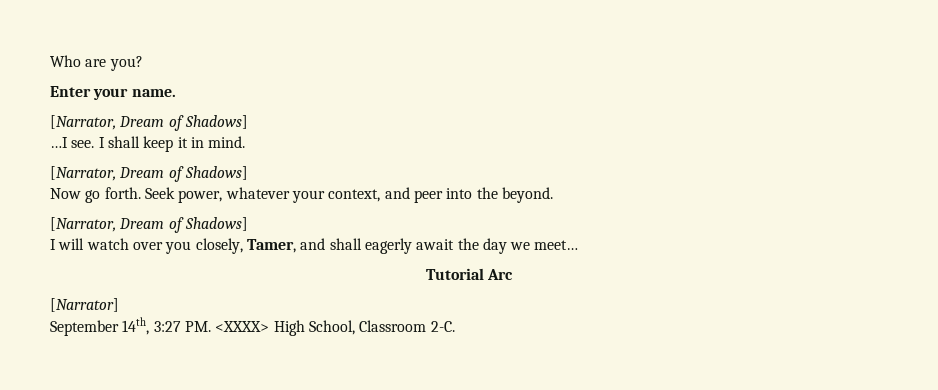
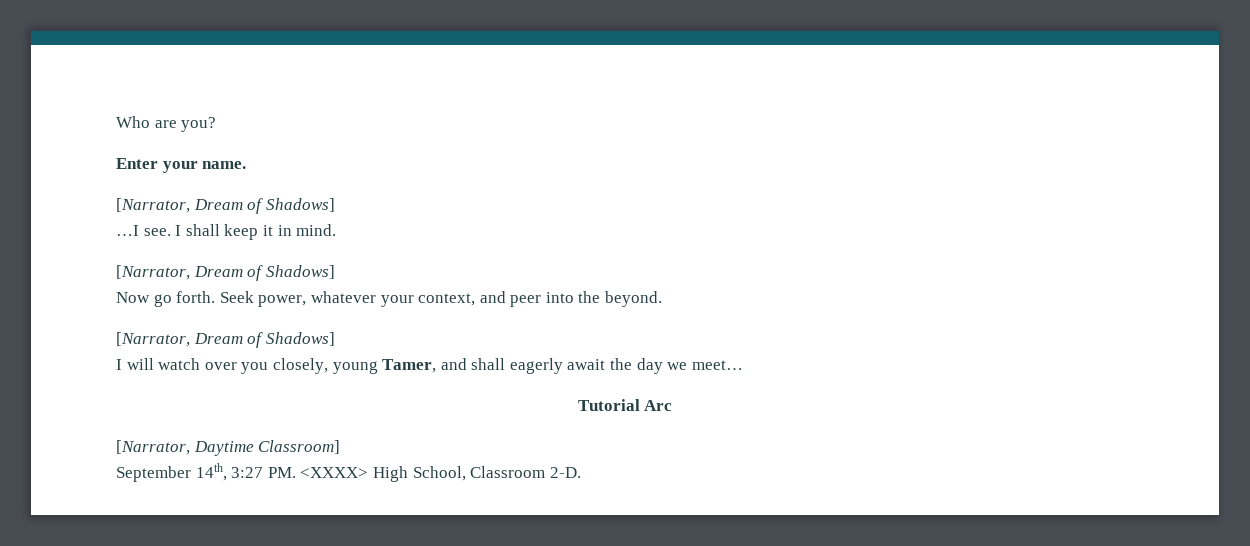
(243, 246) none -> [332,361,378,374] young
[50,298,119,312] [Narrator] -> [116,440,341,456] [Narrator, Daytime Classroom]
[430,321,455,332] 2-C. -> [549,467,581,478] 2-D.

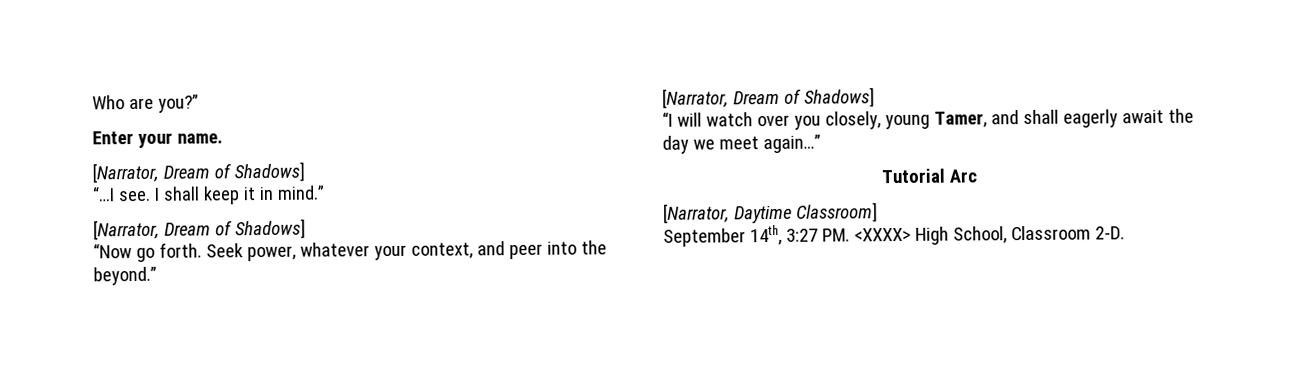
[181,117,217,132] you? -> [157,94,199,113] you?”
[116,225,139,236] …I -> [92,186,115,202] “…I
[296,224,337,236] [116,265,335,281] [116,292,150,303] mind. // [Narrator, Dream of Shadows] // Now -> [276,185,325,200] [93,218,306,241] [93,243,132,259] mind.” // [Narrator, Dream of Shadows] // “Now
[605,291,663,307] [116,332,335,348] [116,359,122,370] beyond. // [Narrator, Dream of Shadows] // I -> [93,266,157,286] [662,87,875,109] [662,111,673,127] beyond.” // [Narrator, Dream of Shadows] // “I
[691,360,743,370] meet… -> [718,134,821,154] meet again…”

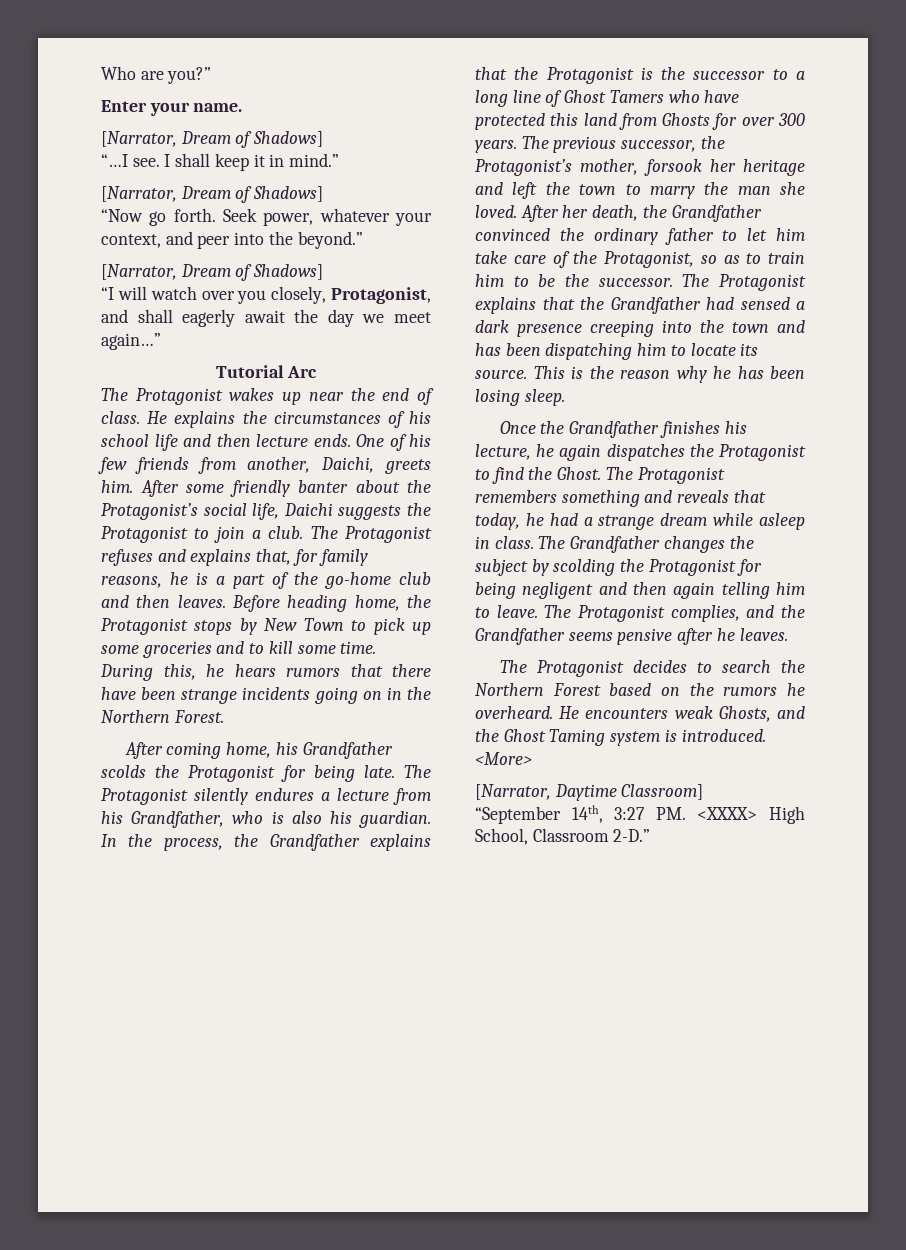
[884,111,987,130] young Tamer, -> [331,287,431,304] Protagonist,
(977, 176) none -> [101,388,435,405] [101,411,431,428] [101,434,431,451] [98,457,432,474] [101,480,431,497] [101,503,431,520] [101,526,432,543] [101,549,368,566] [101,572,431,589] [101,595,431,612] [101,618,432,635] [101,641,377,658] [100,664,431,681] [101,687,432,704] [101,710,224,723] [124,742,393,759] [101,765,431,782] [101,788,431,805] [101,811,431,828] [101,834,431,851] [475,67,805,84] [475,90,740,107] [475,113,805,130] [475,136,725,153] [475,159,805,176] [475,182,805,199] [475,205,762,222] [475,228,805,245] [475,251,805,268] [475,274,806,291] [475,297,805,314] [475,320,805,337] [475,343,759,360] [475,366,805,383] [475,389,565,406] [499,421,747,438] [475,444,806,461] [475,467,725,484] [475,490,766,507] [475,513,805,530] [475,536,754,553] [475,559,762,576] [475,582,805,599] [475,605,805,622] [475,628,788,645] [499,660,805,677] [475,683,805,696] [475,706,805,722] [475,729,766,746] [475,752,532,765] // The Protagonist wakes up near the end of class. He explains the circumstances of his school life and then lecture ends. One of his few friends from another, Daichi, greets him. After some friendly banter about the Protagonist’s social life, Daichi suggests the Protagonist to join a club. The Protagonist refuses and explains that, for family reasons, he is a part of the go-home club and then leaves. Before heading home, the Protagonist stops by New Town to pick up some groceries and to kill some time. During this, he hears rumors that there have been strange incidents going on in the Northern Forest. // After coming home, his Grandfather scolds the Protagonist for being late. The Protagonist silently endures a lecture from his Grandfather, who is also his guardian. In the process, the Grandfather explains that the Protagonist is the successor to a long line of Ghost Tamers who have protected this land from Ghosts for over 300 years. The previous successor, the Protagonist’s mother, forsook her heritage and left the town to marry the man she loved. After her death, the Grandfather convinced the ordinary father to let him take care of the Protagonist, so as to train him to be the successor. The Protagonist explains that the Grandfather had sensed a dark presence creeping into the town and has been dispatching him to locate its source. This is the reason why he has been losing sleep. // Once the Grandfather finishes his lecture, he again dispatches the Protagonist to find the Ghost. The Protagonist remembers something and reveals that today, he had a strange dream while asleep in class. The Grandfather changes the subject by scolding the Protagonist for being negligent and then again telling him to leave. The Protagonist complies, and the Grandfather seems pensive after he leaves. // The Protagonist decides to search the Northern Forest based on the rumors he overheard. He encounters weak Ghosts, and the Ghost Taming system is introduced. <More>
[663,228,746,247] September -> [475,806,561,824] “September
[1094,226,1125,240] 2-D. -> [613,829,651,842] 2-D.”

